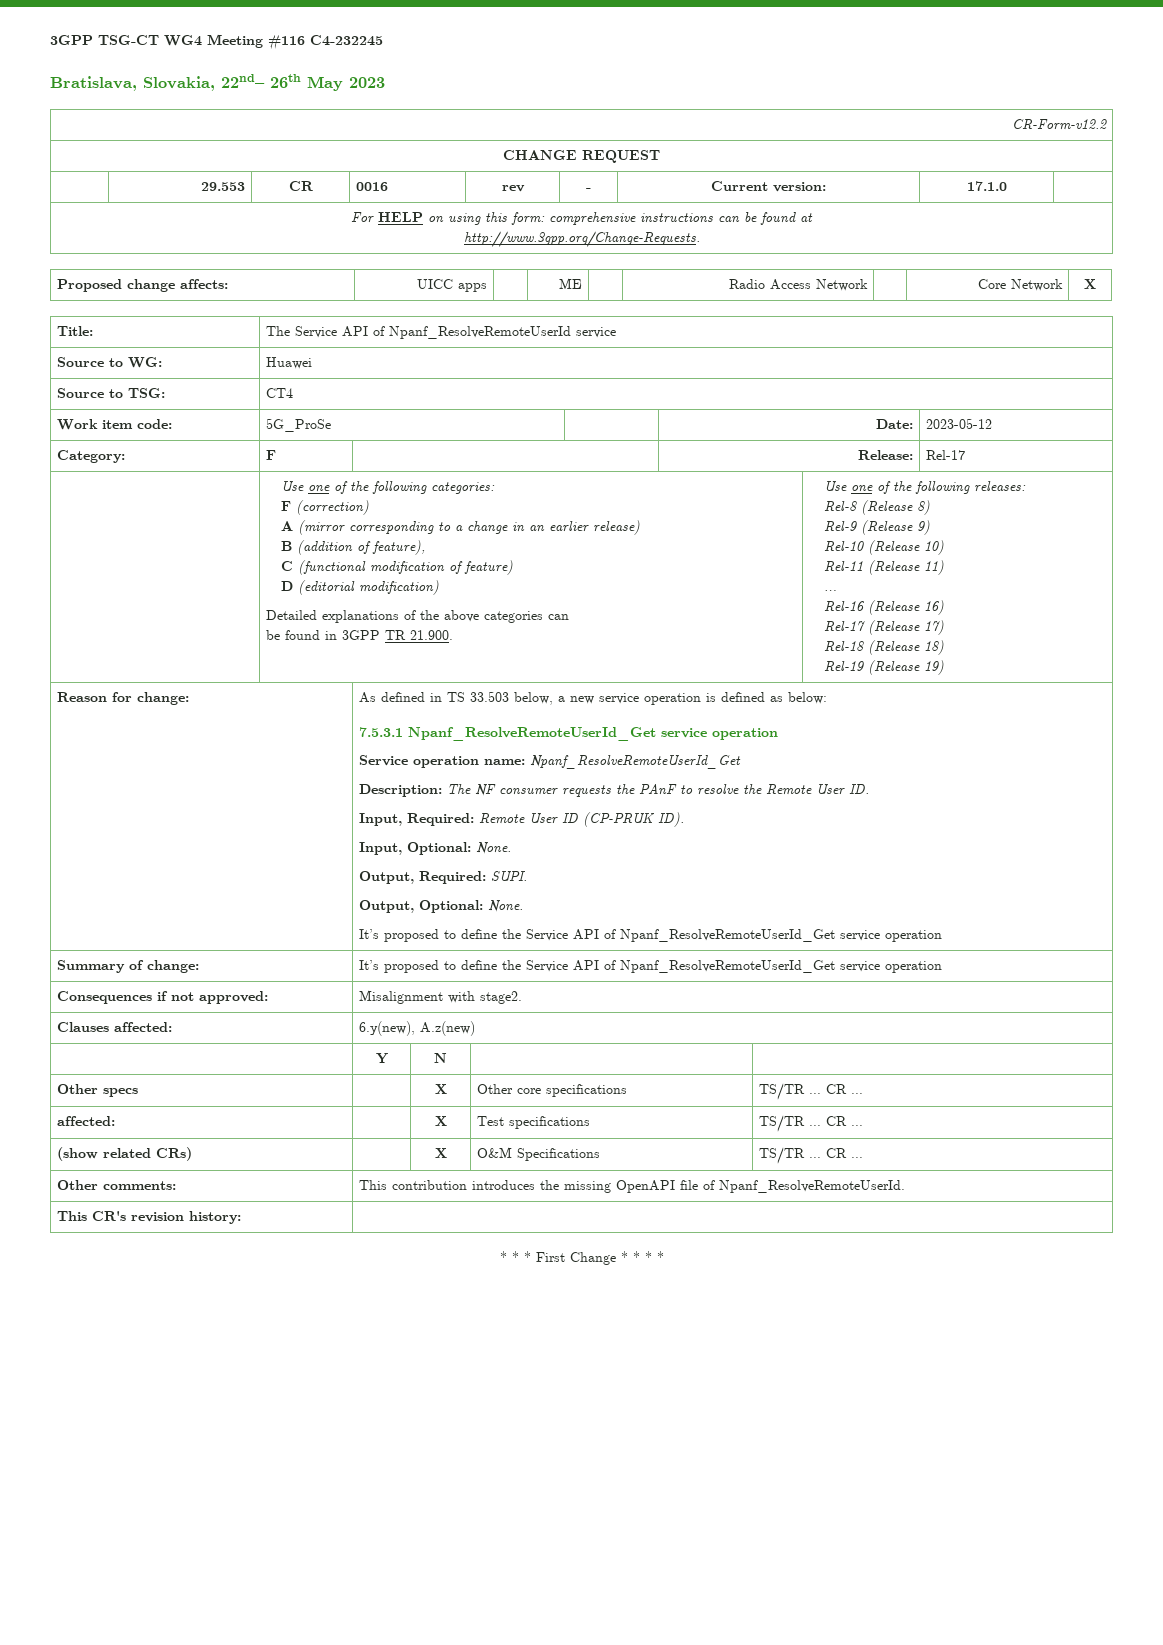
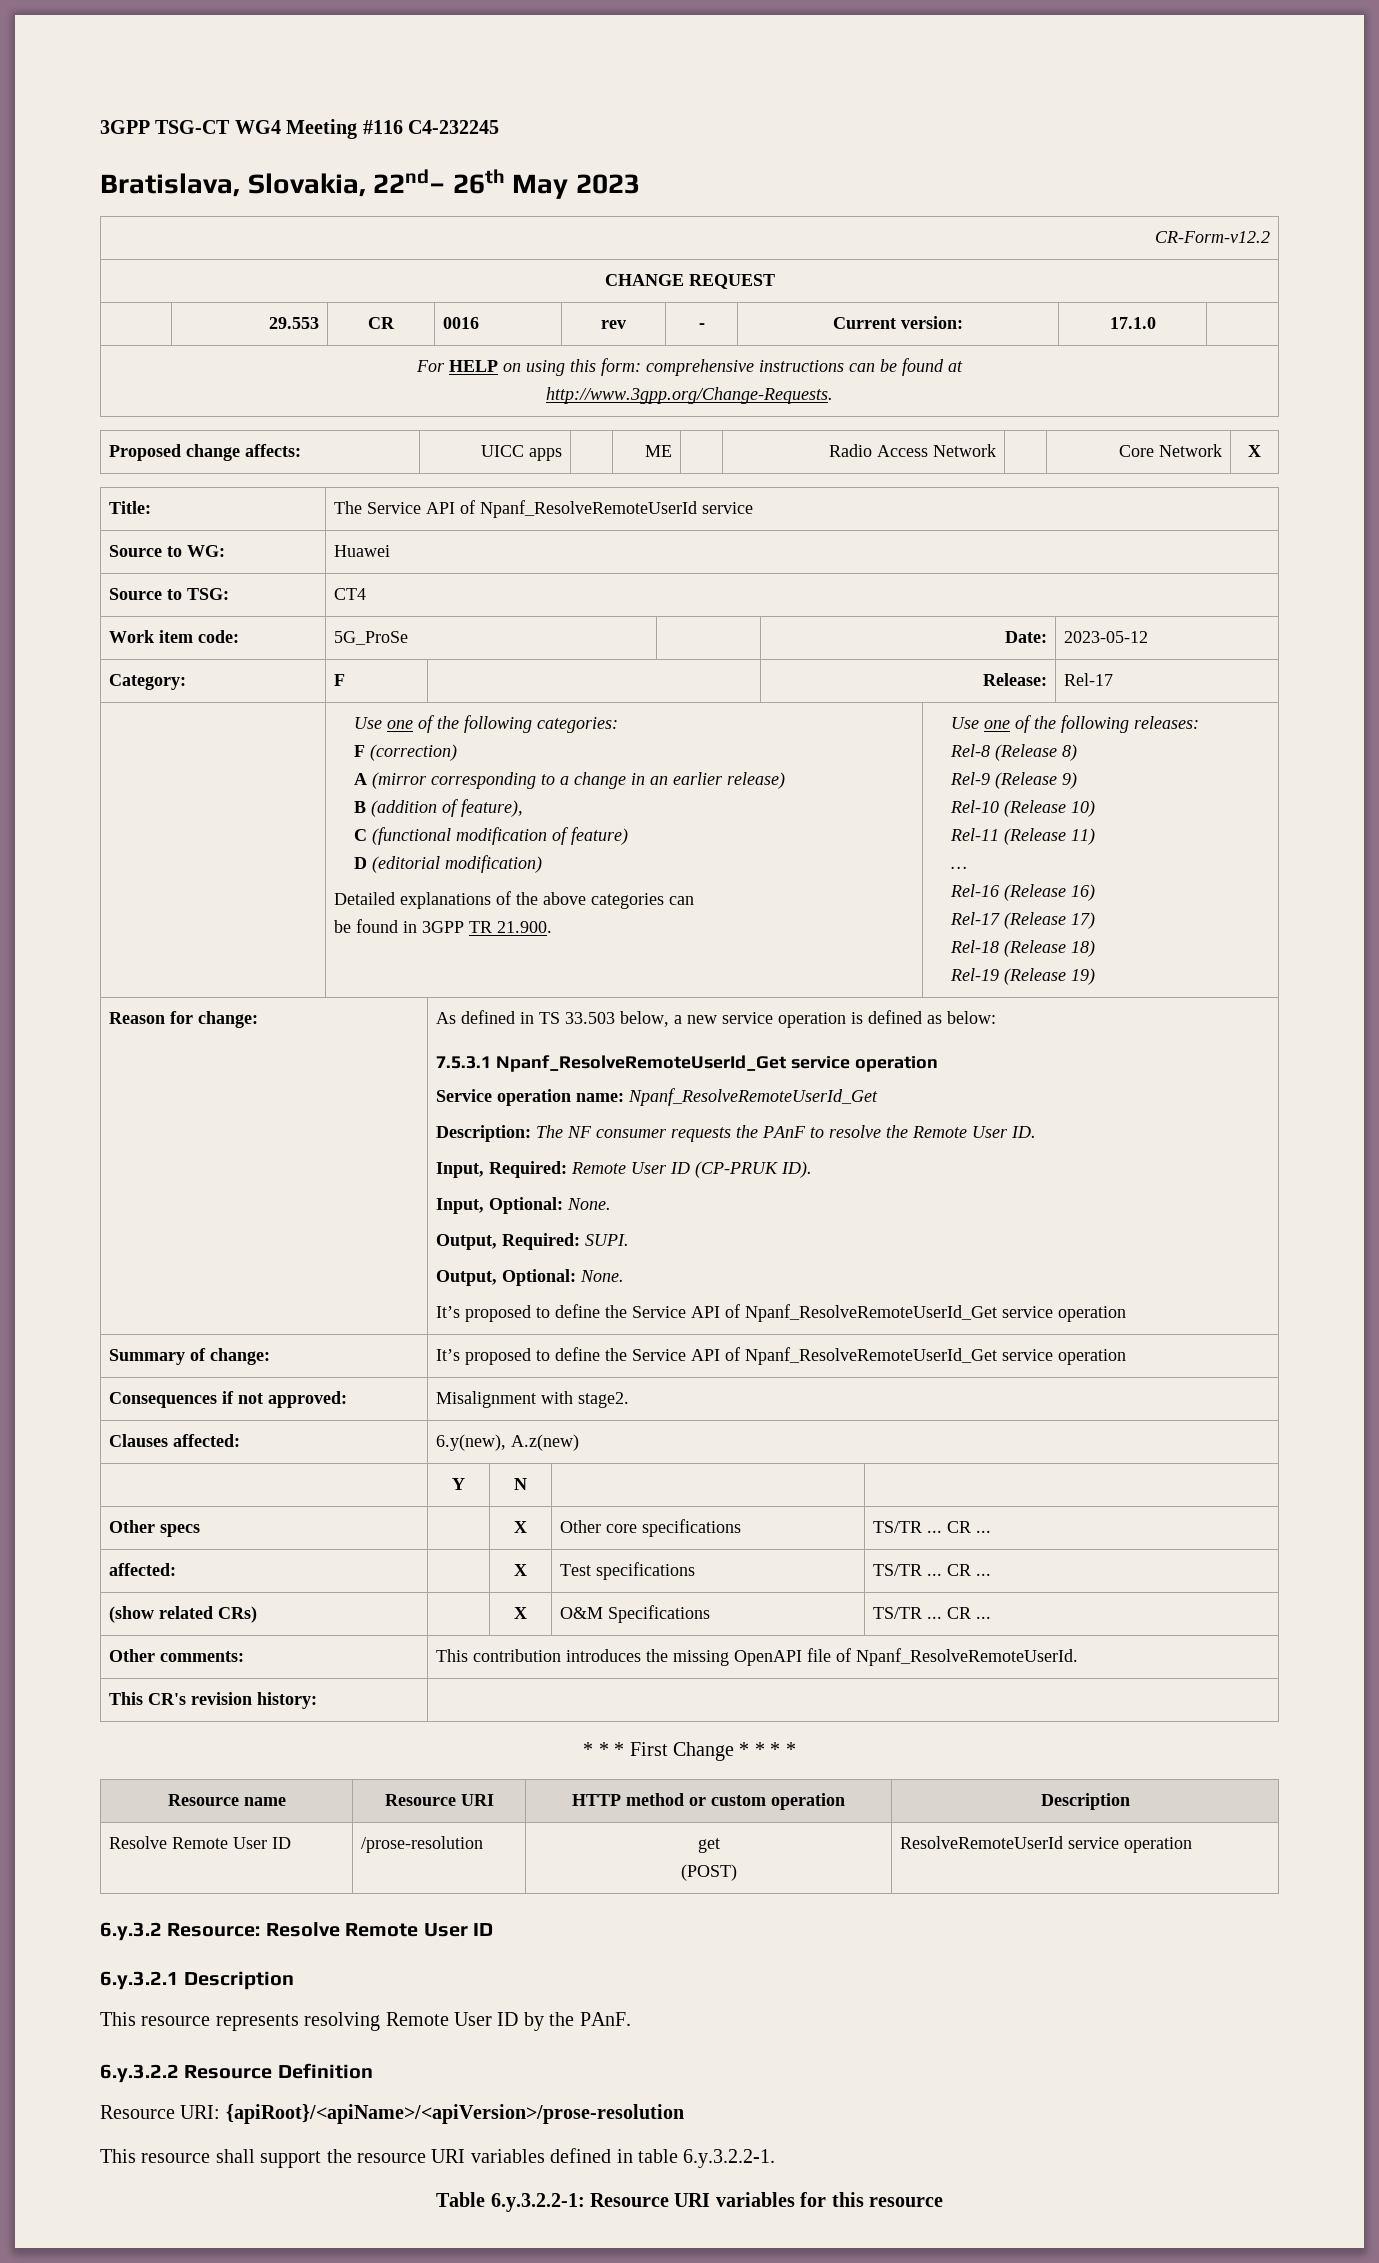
(664, 1256) none -> [167,1794,286,1806] [384,1794,494,1806] [572,1793,845,1810] [1040,1793,1130,1810] [108,1836,291,1849] [360,1836,483,1853] [697,1838,720,1853] [680,1864,737,1881] [899,1836,1192,1853] [100,1922,493,1941] [100,1971,295,1990] [100,2012,631,2031] [100,2063,373,2083] [100,2104,684,2124] [100,2148,776,2168] [436,2192,943,2212] // Resource name | Resource URI | HTTP method or custom operation | Description // Resolve Remote User ID | /prose-resolution | get // (POST) | ResolveRemoteUserId service operation // 6.y.3.2 Resource: Resolve Remote User ID // 6.y.3.2.1 Description // This resource represents resolving Remote User ID by the PAnF. // 6.y.3.2.2 Resource Definition // Resource URI: {apiRoot}/<apiName>/<apiVersion>/prose-resolution // This resource shall support the resource URI variables defined in table 6.y.3.2.2-1. // Table 6.y.3.2.2-1: Resource URI variables for this resource

